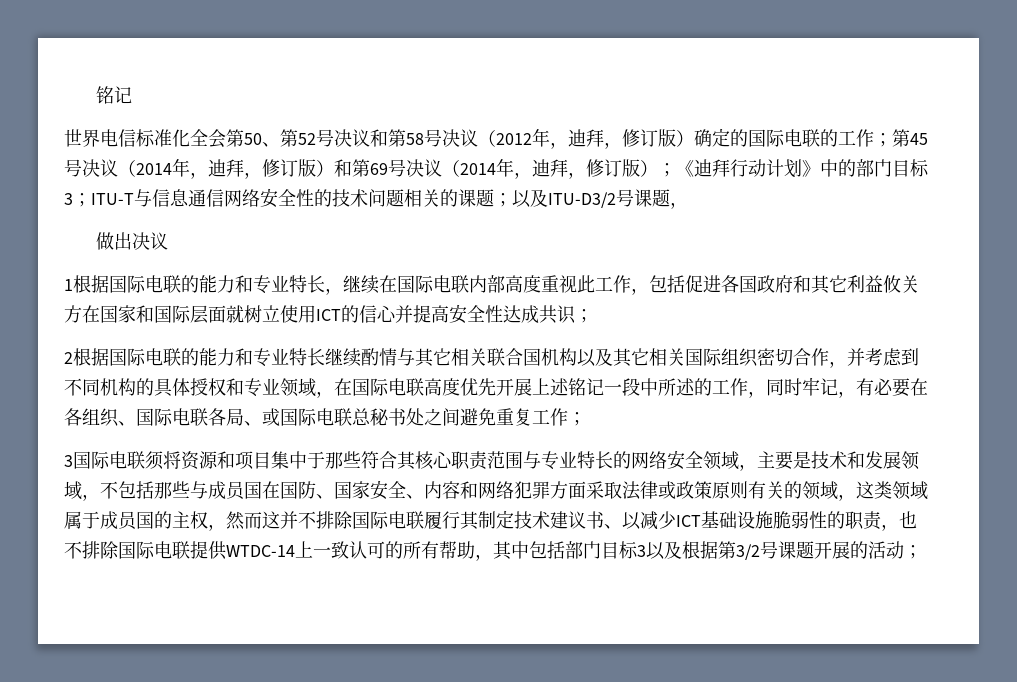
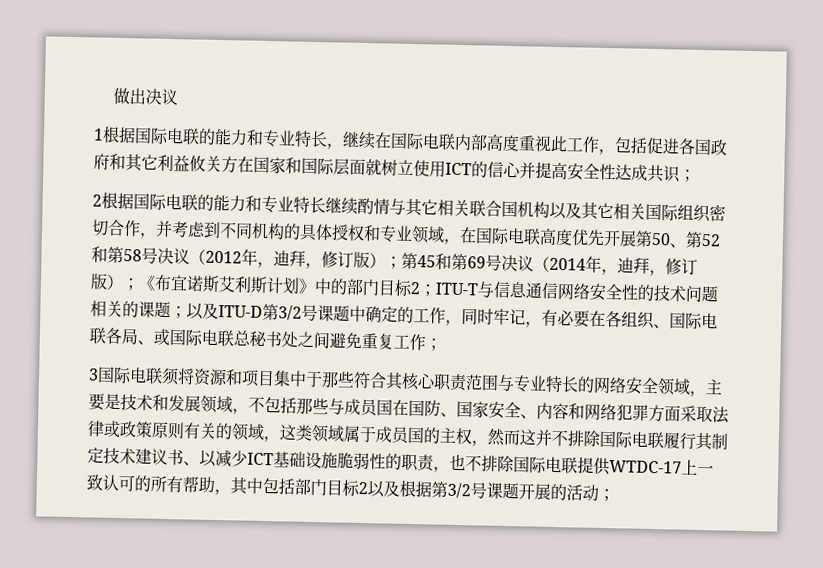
[96,86,133,104] [64,128,928,149] [64,158,929,179] [64,188,688,209] 铭记 // 世界电信标准化全会第50、第52号决议和第58号决议（2012年，迪拜，修订版）确定的国际电联的工作；第45号决议（2014年，迪拜，修订版）和第69号决议（2014年，迪拜，修订版）；《迪拜行动计划》中的部门目标3；ITU-T与信息通信网络安全性的技术问题相关的课题；以及ITU-D3/2号课题， // -> (112, 96) none
[532,378,695,396] 上述铭记一段中所述 -> [635,230,721,248] [91,246,698,277] [90,273,719,303] [90,300,398,323] 第50、第52和第58号决议（2012年，迪拜，修订版）；第45和第69号决议（2014年，迪拜，修订版）；《布宜诺斯艾利斯计划》中的部门目标2；ITU-T与信息通信网络安全性的技术问题相关的课题；以及ITU-D第3/2号课题中确定
[226,545,295,557] WTDC-14 -> [609,460,682,474] WTDC-17
[637,545,646,557] 3 -> [358,481,368,495] 2

